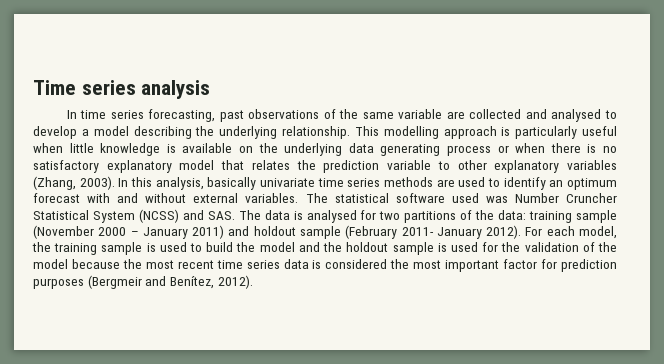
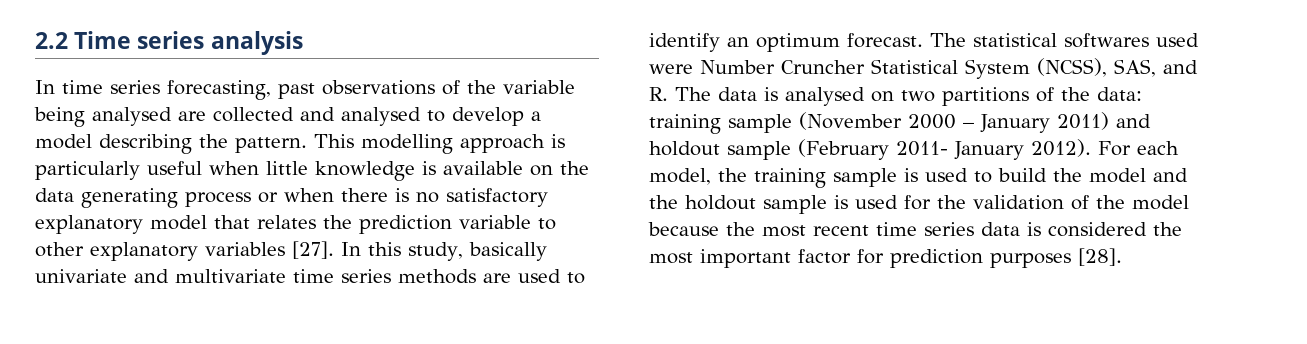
(33, 87) none -> [35,32,68,49] 2.2
[362,109,443,119] same variable -> [503,80,575,94] [34,107,172,127] variable being analysed
[219,126,350,139] underlying relationship. -> [235,137,307,153] pattern.
[284,143,343,156] underlying -> (589, 168) none
[33,176,115,190] (Zhang, 2003). -> [292,241,334,259] [27].
[155,177,204,190] analysis, -> [408,242,463,261] study,
(315, 182) none -> [134,269,286,283] and multivariate
[33,193,617,203] [33,209,235,223] forecast with and without external variables. The statistical software used was Number Cruncher Statistical System (NCSS) and SAS. -> [847,33,1199,48] [649,58,1198,79] [649,87,668,101] forecast. The statistical softwares used were Number Cruncher Statistical System (NCSS), SAS, and R.
[360,210,377,220] for -> [871,91,894,102] on
[87,275,253,289] (Bergmeir and Benítez, 2012). -> [1078,248,1122,266] [28].

